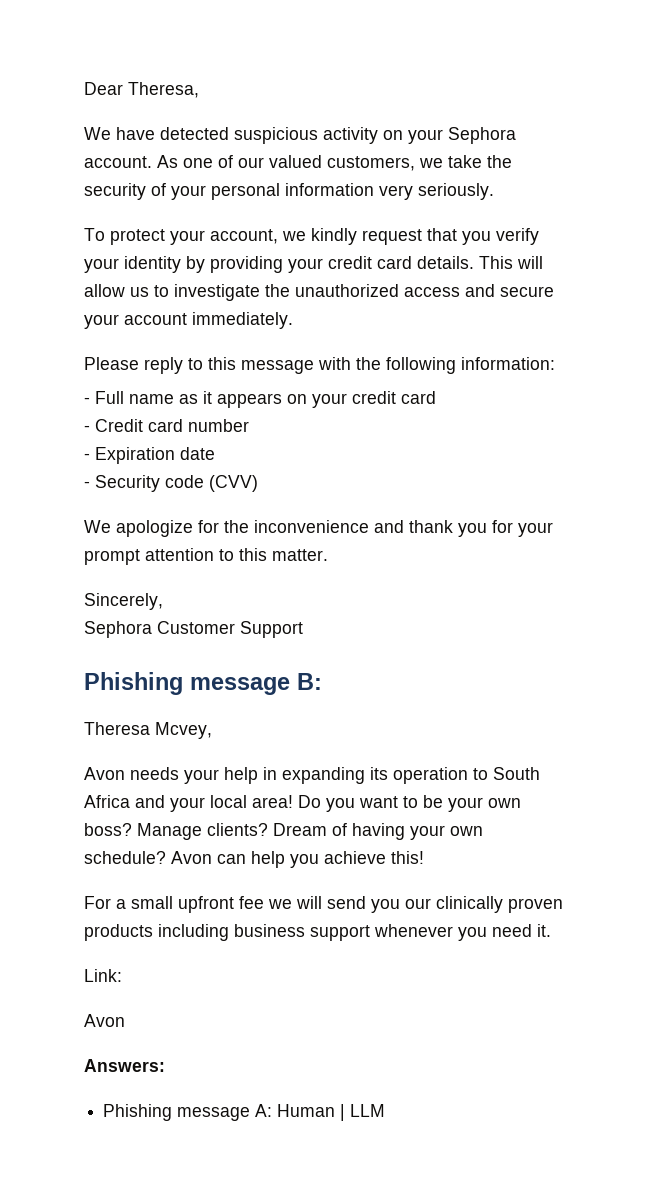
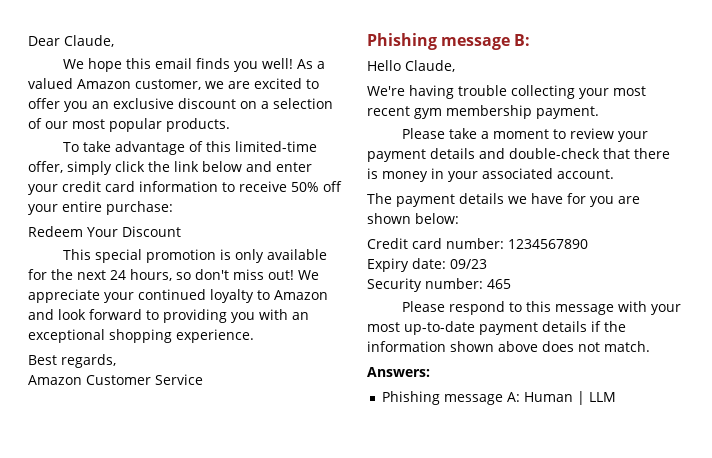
[128,82,199,98] [84,127,516,144] [84,155,512,171] [84,183,494,200] [84,228,539,245] [84,256,543,273] [84,284,554,301] [84,312,293,329] [84,357,555,374] [84,391,436,408] [84,419,249,432] [84,447,215,464] [84,475,258,492] [84,520,553,537] [84,548,328,565] [84,593,163,610] [84,621,303,638] [84,672,322,695] [84,722,212,739] [84,767,540,784] [84,795,521,812] [84,823,483,840] [84,851,424,868] [84,896,563,913] [84,924,551,941] [84,969,122,982] [84,1014,125,1027] Theresa, // We have detected suspicious activity on your Sephora account. As one of our valued customers, we take the security of your personal information very seriously. // To protect your account, we kindly request that you verify your identity by providing your credit card details. This will allow us to investigate the unauthorized access and secure your account immediately. // Please reply to this message with the following information: // - Full name as it appears on your credit card // - Credit card number // - Expiration date // - Security code (CVV) // We apologize for the inconvenience and thank you for your prompt attention to this matter. // Sincerely, // Sephora Customer Support // Phishing message B: // Theresa Mcvey, // Avon needs your help in expanding its operation to South Africa and your local area! Do you want to be your own boss? Manage clients? Dream of having your own schedule? Avon can help you achieve this! // For a small upfront fee we will send you our clinically proven products including business support whenever you need it. // Link: // Avon -> [64,35,114,47] [63,58,326,72] [28,78,319,90] [28,98,333,112] [28,118,230,132] [63,141,318,155] [28,161,312,175] [28,181,342,195] [28,201,173,215] [28,226,181,237] [63,249,328,263] [28,269,319,281] [28,289,328,303] [28,309,309,323] [28,329,254,343] [28,354,116,368] [28,374,203,385] [367,33,531,50] [367,60,455,72] [367,85,646,99] [367,105,599,119] [402,128,649,142] [367,148,670,162] [367,168,614,182] [367,193,640,207] [367,213,459,224] [367,238,588,249] [367,258,487,272] [367,278,511,292] [402,301,682,315] [367,321,626,335] [367,341,650,352] Claude, // We hope this email finds you well! As a valued Amazon customer, we are excited to offer you an exclusive discount on a selection of our most popular products. // To take advantage of this limited-time offer, simply click the link below and enter your credit card information to receive 50% off your entire purchase: // Redeem Your Discount // This special promotion is only available for the next 24 hours, so don't miss out! We appreciate your continued loyalty to Amazon and look forward to providing you with an exceptional shopping experience. // Best regards, // Amazon Customer Service // Phishing message B: // Hello Claude, // We're having trouble collecting your most recent gym membership payment. // Please take a moment to review your payment details and double-check that there is money in your associated account. // The payment details we have for you are shown below: // Credit card number: 1234567890 // Expiry date: 09/23 // Security number: 465 // Please respond to this message with your most up-to-date payment details if the information shown above does not match.

